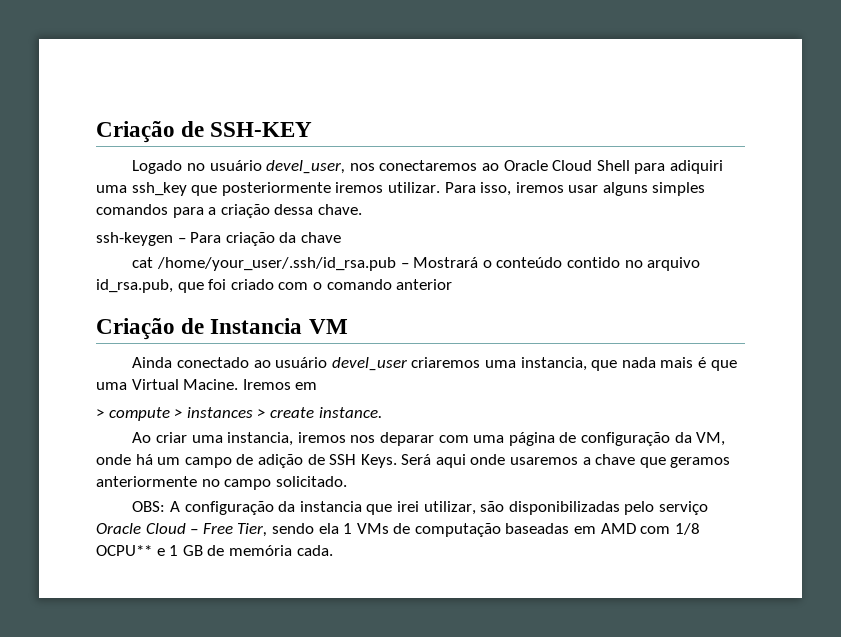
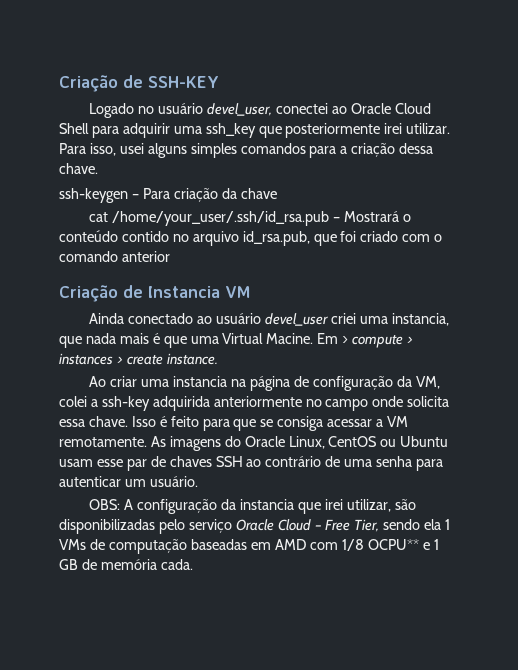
[349,160,478,171] nos conectaremos -> [276,103,329,114] conectei
[669,160,723,174] adiquiri -> [122,123,170,138] adquirir
[335,182,384,193] iremos -> [384,123,403,134] irei
[515,182,599,193] iremos usar -> [119,143,144,154] usei
[411,357,481,368] criaremos -> [331,313,357,324] criei
[242,379,318,390] Iremos em // -> [317,333,339,344] Em
[227,432,505,446] instancia, iremos nos deparar com uma -> [173,376,247,387] instancia na
[96,454,731,468] [96,476,347,490] onde há um campo de adição de SSH Keys. Será aqui onde usaremos a chave que geramos anteriormente no campo solicitado. -> [59,396,450,411] [59,416,409,431] [59,436,449,451] [59,456,444,471] [59,476,198,487] colei a ssh-key adquirida anteriormente no campo onde solicita essa chave. Isso é feito para que se consiga acessar a VM remotamente. As imagens do Oracle Linux, CentOS ou Ubuntu usam esse par de chaves SSH ao contrário de uma senha para autenticar um usuário.

